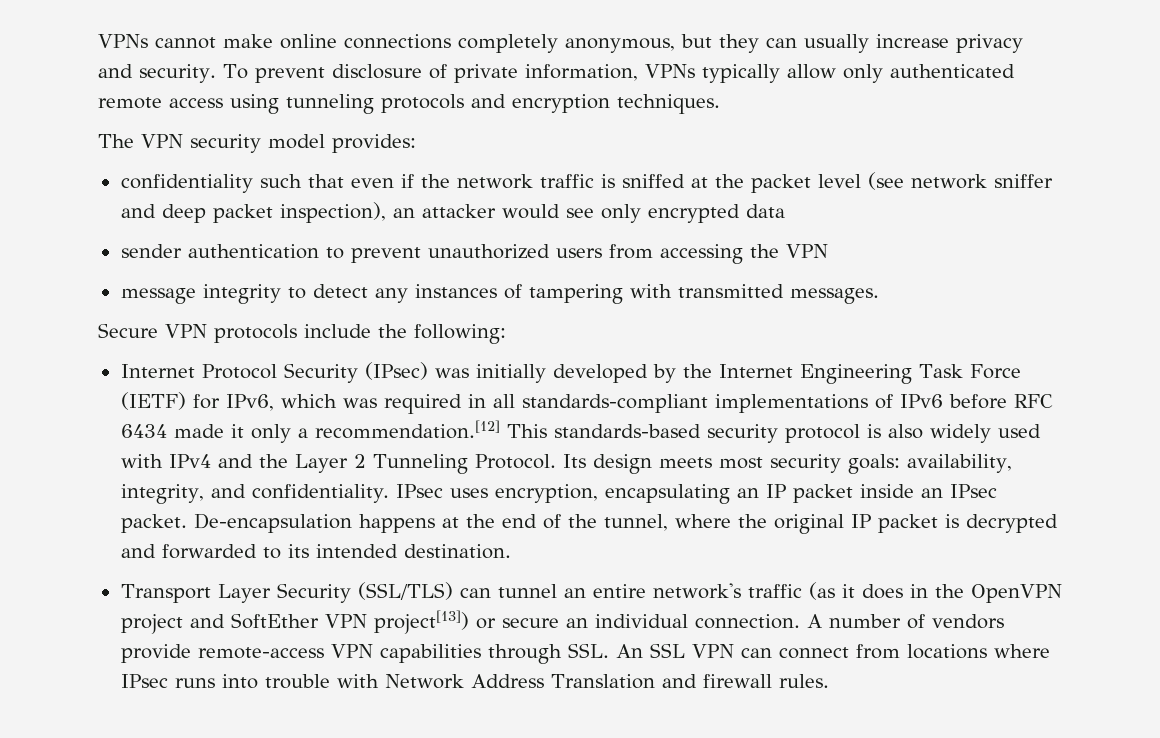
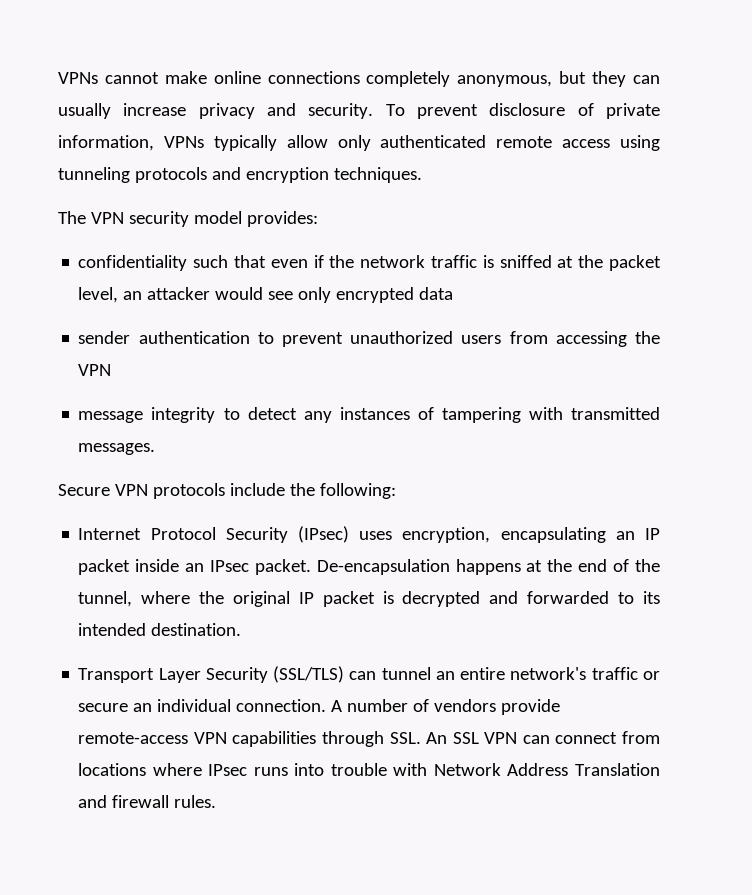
[817,172,1053,190] [120,202,386,223] level (see network sniffer and deep packet inspection), -> [78,287,119,303] level,
[434,364,1021,384] [120,392,1053,414] [120,420,1041,443] [120,454,1012,474] [120,484,444,504] was initially developed by the Internet Engineering Task Force (IETF) for IPv6, which was required in all standards-compliant implementations of IPv6 before RFC 6434 made it only a recommendation.[12] This standards-based security protocol is also widely used with IPv4 and the Layer 2 Tunneling Protocol. Its design meets most security goals: availability, integrity, and confidentiality. IPsec -> (349, 534) none
[808,582,1062,603] [120,610,469,634] (as it does in the OpenVPN project and SoftEther VPN project[13]) -> (638, 673) none

